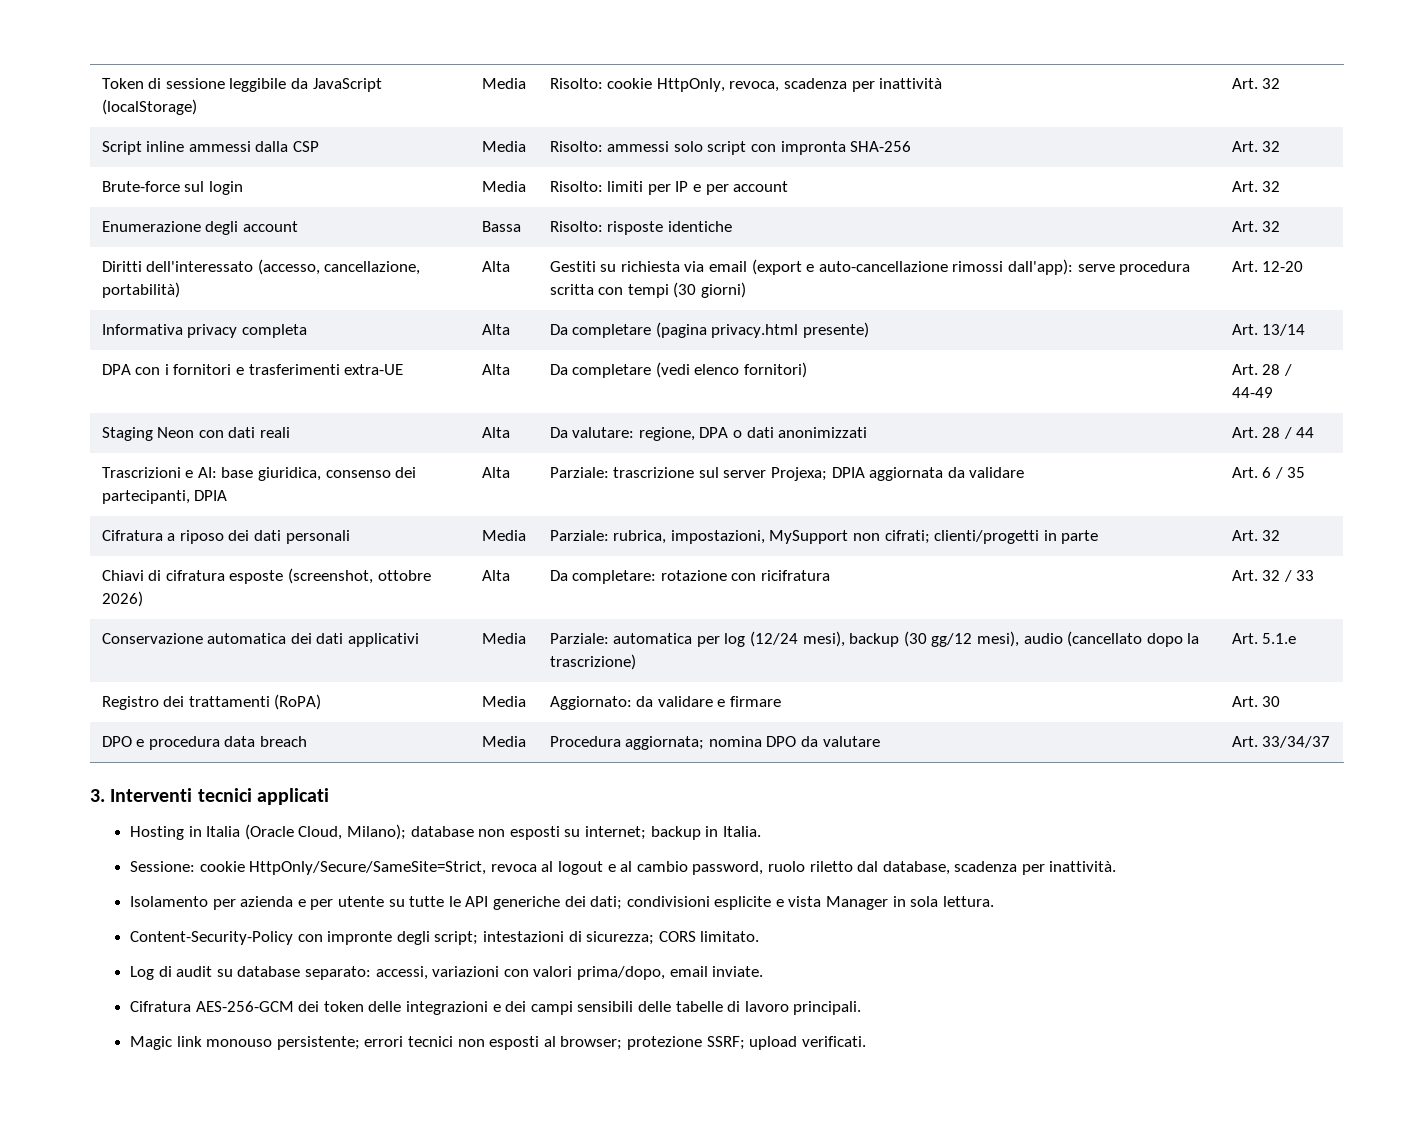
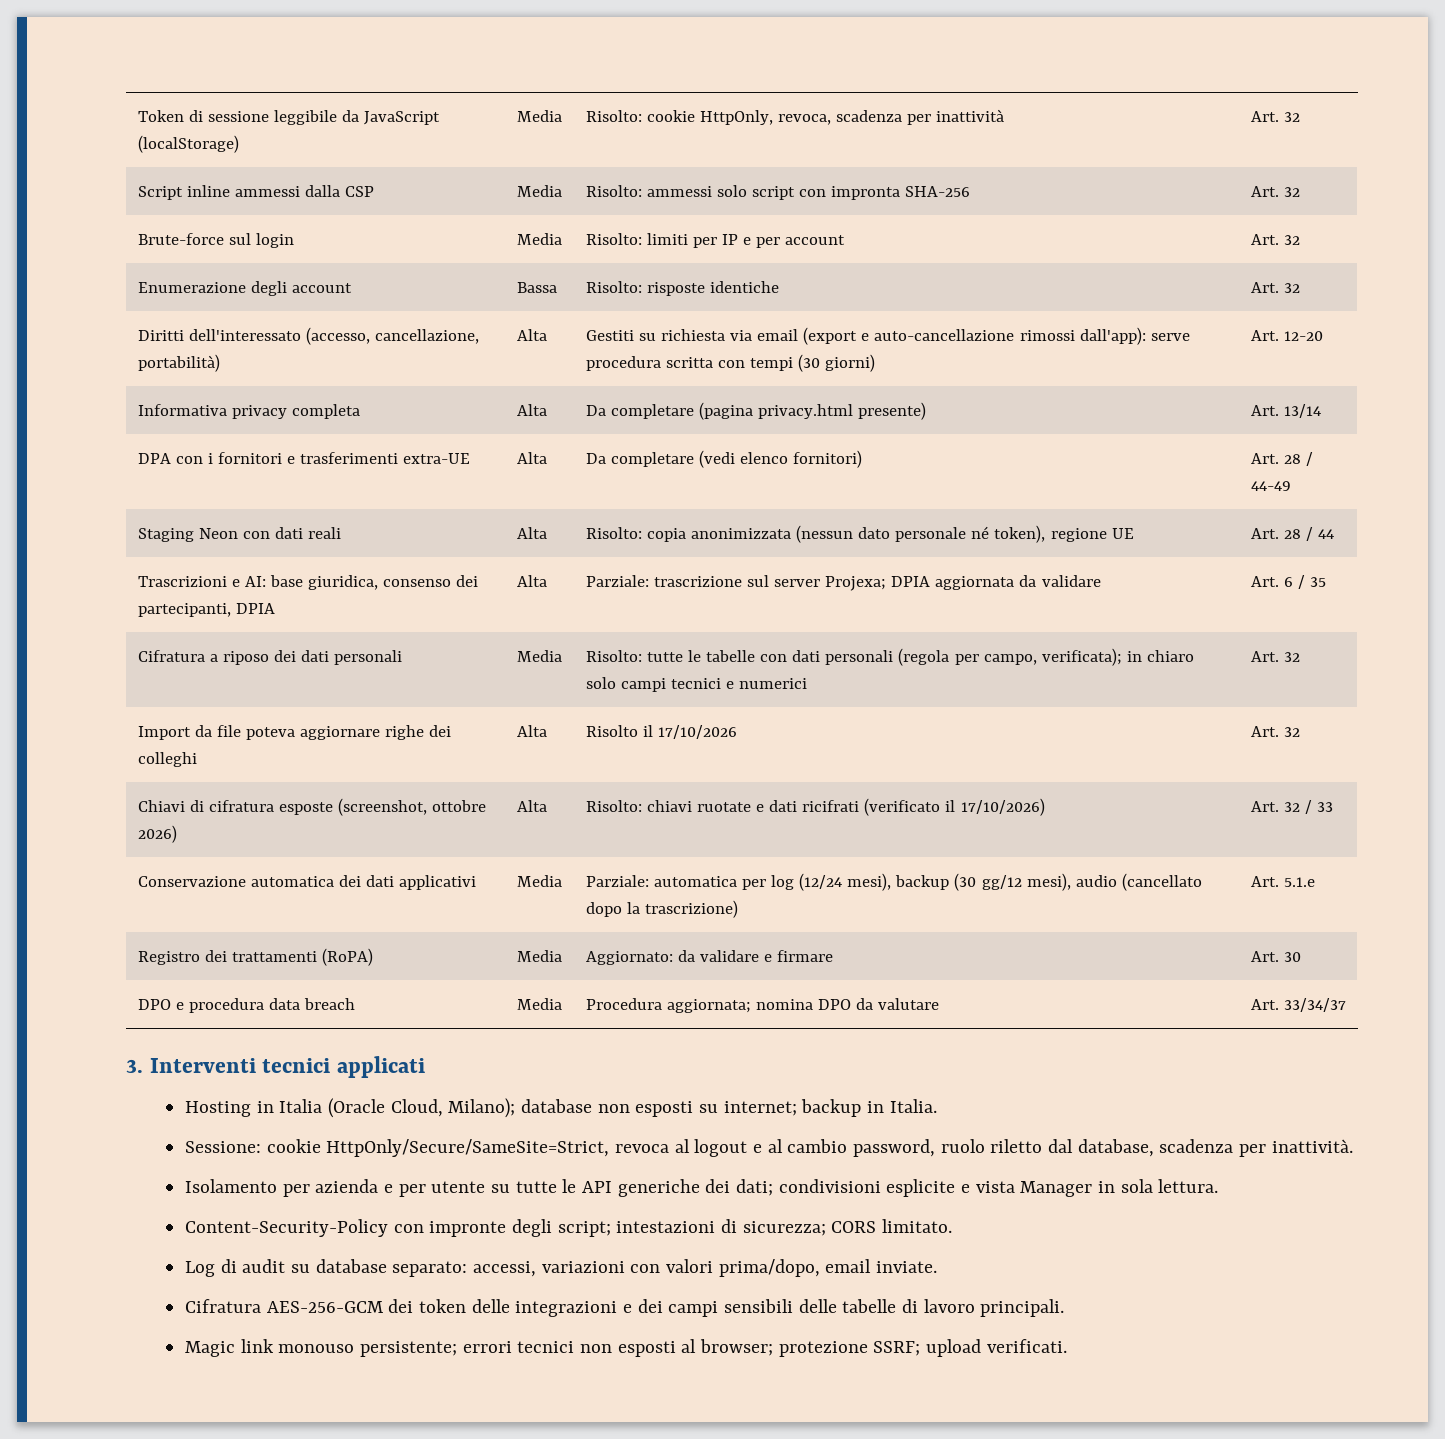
[549,427,868,441] Da valutare: regione, DPA o dati anonimizzati -> [585,525,1134,543] Risolto: copia anonimizzata (nessun dato personale né token), regione UE
[549,530,1099,544] Parziale: rubrica, impostazioni, MySupport non cifrati; clienti/progetti in parte -> [585,648,1195,666] [585,677,808,692] [1250,651,1300,662] [137,725,452,740] [137,752,197,767] [516,725,547,737] [585,725,737,739] Risolto: tutte le tabelle con dati personali (regola per campo, verificata); in chiaro solo campi tecnici e numerici | Art. 32 // Import da file poteva aggiornare righe dei colleghi | Alta | Risolto il 17/10/2026
[549,570,831,584] Da completare: rotazione con ricifratura -> [585,798,1045,816] Risolto: chiavi ruotate e dati ricifrati (verificato il 17/10/2026)

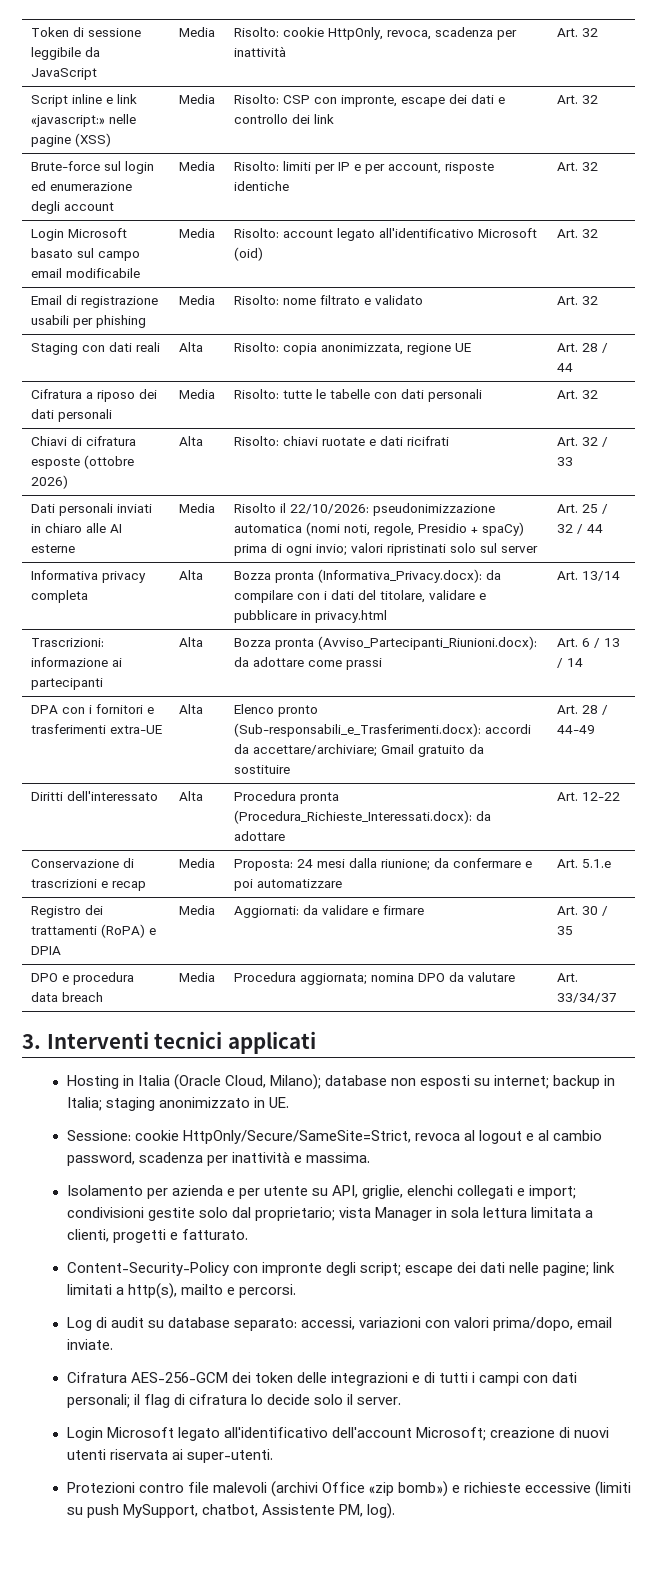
[137,135,239,153] (localStorage) -> (97, 74) none
[234,185,375,197] [516,185,562,197] [585,185,971,200] ammessi dalla CSP | Media | Risolto: ammessi solo script con impronta SHA-256 -> [105,94,137,104] [30,114,136,127] [30,133,111,147] [178,94,215,104] [233,94,505,107] [233,114,334,124] e link «javascript:» nelle pagine (XSS) | Media | Risolto: CSP con impronte, escape dei dati e controllo dei link
(294, 240) none -> [30,181,132,191] [30,201,114,214] ed enumerazione degli account
[785,235,846,245] [1250,234,1300,245] [137,281,352,296] [516,282,557,293] [585,281,779,296] [1250,282,1300,293] [137,327,479,345] [137,354,220,372] [516,329,547,341] [585,327,1190,345] [585,354,876,372] [1250,330,1323,341] [137,404,360,419] [516,404,547,416] [585,402,927,420] [1250,404,1321,418] [137,452,471,464] [516,452,547,464] [585,450,863,468] [1250,452,1313,466] [1250,481,1291,491] account | Art. 32 // Enumerazione degli account | Bassa | Risolto: risposte identiche | Art. 32 // Diritti dell'interessato (accesso, cancellazione, portabilità) | Alta | Gestiti su richiesta via email (export e auto-cancellazione rimossi dall'app): serve procedura scritta con tempi (30 giorni) | Art. 12-20 // Informativa privacy completa | Alta | Da completare (pagina privacy.html presente) | Art. 13/14 // DPA con i fornitori e trasferimenti extra-UE | Alta | Da completare (vedi elenco fornitori) | Art. 28 / 44-49 -> [387,162,494,174] [233,181,289,191] [556,162,598,171] [30,228,127,241] [30,248,140,261] [30,268,140,278] [178,228,215,238] [233,228,537,241] [233,247,263,261] [556,229,598,238] [30,295,158,308] [30,315,146,328] [178,295,215,305] [233,295,423,305] [556,296,598,305] account, risposte identiche | Art. 32 // Login Microsoft basato sul campo email modificabile | Media | Risolto: account legato all'identificativo Microsoft (oid) | Art. 32 // Email di registrazione usabili per phishing | Media | Risolto: nome filtrato e validato | Art. 32
[198,528,238,539] Neon -> (78, 349) none
[690,525,1046,543] anonimizzata (nessun dato personale né token), -> [320,343,403,355] anonimizzata,
[137,575,479,590] [137,603,275,617] [516,575,547,587] [585,575,1101,591] [1250,575,1326,589] // Trascrizioni e AI: base giuridica, consenso dei partecipanti, DPIA | Alta | Parziale: trascrizione sul server Projexa; DPIA aggiornata da validare | Art. 6 / 35 -> (573, 367) none
[898,648,1195,666] [585,677,808,692] [1250,651,1300,662] [137,725,452,740] [137,752,197,767] [516,725,547,737] [585,725,737,739] (regola per campo, verificata); in chiaro solo campi tecnici e numerici | Art. 32 // Import da file poteva aggiornare righe dei colleghi | Alta | Risolto il 17/10/2026 -> (482, 395) none
[338,798,487,816] (screenshot, ottobre -> [83,455,134,469] (ottobre
[864,798,1045,816] (verificato il 17/10/2026) -> (449, 441) none
[137,875,477,890] [516,875,562,887] [585,873,1202,891] [585,900,738,918] Conservazione automatica dei dati applicativi | Media | Parziale: automatica per log (12/24 mesi), backup (30 gg/12 mesi), audio (cancellato dopo la trascrizione) -> [30,503,152,516] [30,523,122,533] [30,544,75,553] [178,503,215,513] [233,503,495,516] [233,522,524,536] [233,543,538,556] [556,504,608,514] [556,524,603,534] [30,570,146,583] [30,590,88,603] [178,570,203,580] [233,569,501,583] [233,590,486,603] [233,610,387,623] [556,571,620,581] [30,638,104,647] [30,657,122,667] [30,678,103,690] [178,637,203,647] [233,636,537,650] [233,657,382,670] [556,638,620,648] [556,658,583,668] [30,704,154,714] [30,724,162,734] [178,704,203,714] [233,704,318,717] [233,723,531,737] [233,744,484,757] [233,765,290,774] [556,705,608,715] [556,725,595,734] [30,791,158,801] [178,791,203,801] [233,791,339,804] [233,810,491,824] [233,831,285,841] [556,792,620,801] [30,858,134,868] [30,879,146,891] [178,858,215,868] [233,858,532,871] [233,879,342,891] Dati personali inviati in chiaro alle AI esterne | Media | Risolto il 22/10/2026: pseudonimizzazione automatica (nomi noti, regole, Presidio + spaCy) prima di ogni invio; valori ripristinati solo sul server | Art. 25 / 32 / 44 // Informativa privacy completa | Alta | Bozza pronta (Informativa_Privacy.docx): da compilare con i dati del titolare, validare e pubblicare in privacy.html | Art. 13/14 // Trascrizioni: informazione ai partecipanti | Alta | Bozza pronta (Avviso_Partecipanti_Riunioni.docx): da adottare come prassi | Art. 6 / 13 / 14 // DPA con i fornitori e trasferimenti extra-UE | Alta | Elenco pronto (Sub-responsabili_e_Trasferimenti.docx): accordi da accettare/archiviare; Gmail gratuito da sostituire | Art. 28 / 44-49 // Diritti dell'interessato | Alta | Procedura pronta (Procedura_Richieste_Interessati.docx): da adottare | Art. 12-22 // Conservazione di trascrizioni e recap | Media | Proposta: 24 mesi dalla riunione; da confermare e poi automatizzare
[516,950,562,962] [585,951,673,965] | Media | Aggiornato: -> [148,928,156,935] [30,946,61,955] [178,905,215,915] [233,906,299,918] e DPIA | Media | Aggiornati:
(1301, 957) none -> [601,906,608,916] [556,926,573,935] / 35
[889,1099,937,1113] Italia. -> [66,1097,290,1111] Italia; staging anonimizzato in UE.
[940,1139,1353,1157] ruolo riletto dal database, scadenza per inattività. -> [138,1151,371,1166] scadenza per inattività e massima.
[515,1179,1219,1197] tutte le API generiche dei dati; condivisioni esplicite e vista Manager in sola lettura. -> [332,1185,577,1199] [66,1207,594,1221] [66,1229,248,1243] API, griglie, elenchi collegati e import; condivisioni gestite solo dal proprietario; vista Manager in sola lettura limitata a clienti, progetti e fatturato.
[616,1219,953,1236] intestazioni di sicurezza; CORS limitato. -> [405,1262,616,1276] [66,1283,297,1299] escape dei dati nelle pagine; link limitati a http(s), mailto e percorsi.
[637,1299,1065,1317] [185,1339,1067,1357] dei campi sensibili delle tabelle di lavoro principali. // Magic link monouso persistente; errori tecnici non esposti al browser; protezione SSRF; upload verificati. -> [424,1372,578,1386] [66,1394,402,1408] [66,1427,610,1441] [66,1449,273,1463] [66,1481,632,1497] [66,1503,396,1519] di tutti i campi con dati personali; il flag di cifratura lo decide solo il server. // Login Microsoft legato all'identificativo dell'account Microsoft; creazione di nuovi utenti riservata ai super-utenti. // Protezioni contro file malevoli (archivi Office «zip bomb») e richieste eccessive (limiti su push MySupport, chatbot, Assistente PM, log).

